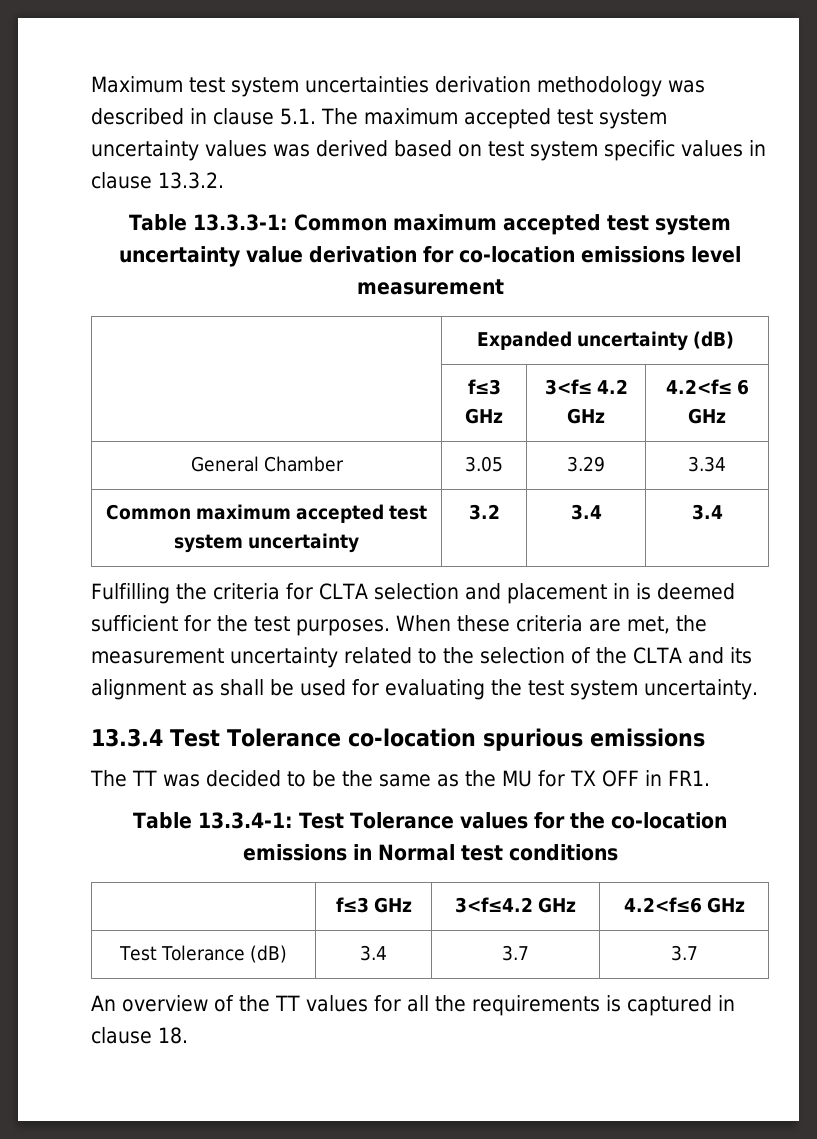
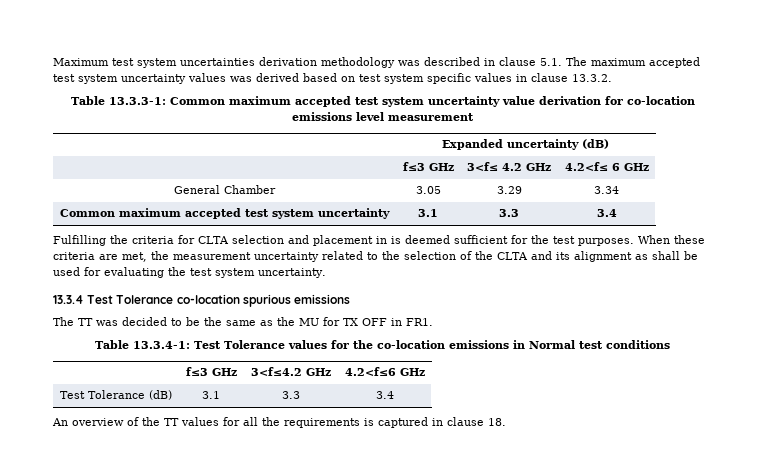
[468,504,500,520] [570,504,602,520] 3.2 | 3.4 -> [418,209,438,217] [499,209,519,217] 3.1 | 3.3
[360,945,387,961] [502,945,529,961] [670,945,698,961] | 3.4 | 3.7 | 3.7 -> [202,391,220,399] [281,391,300,399] [375,391,394,399] | 3.1 | 3.3 | 3.4

